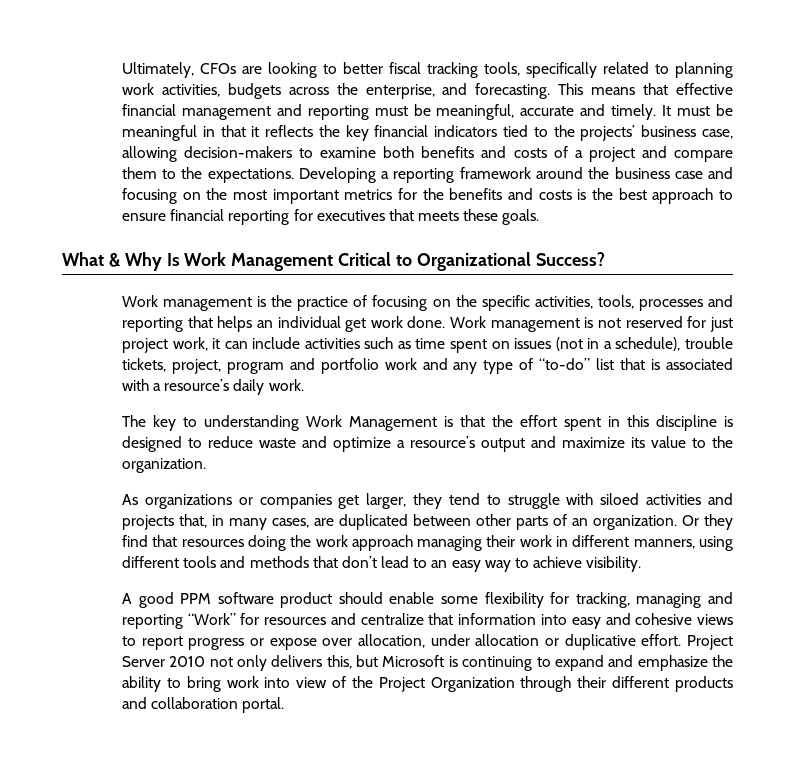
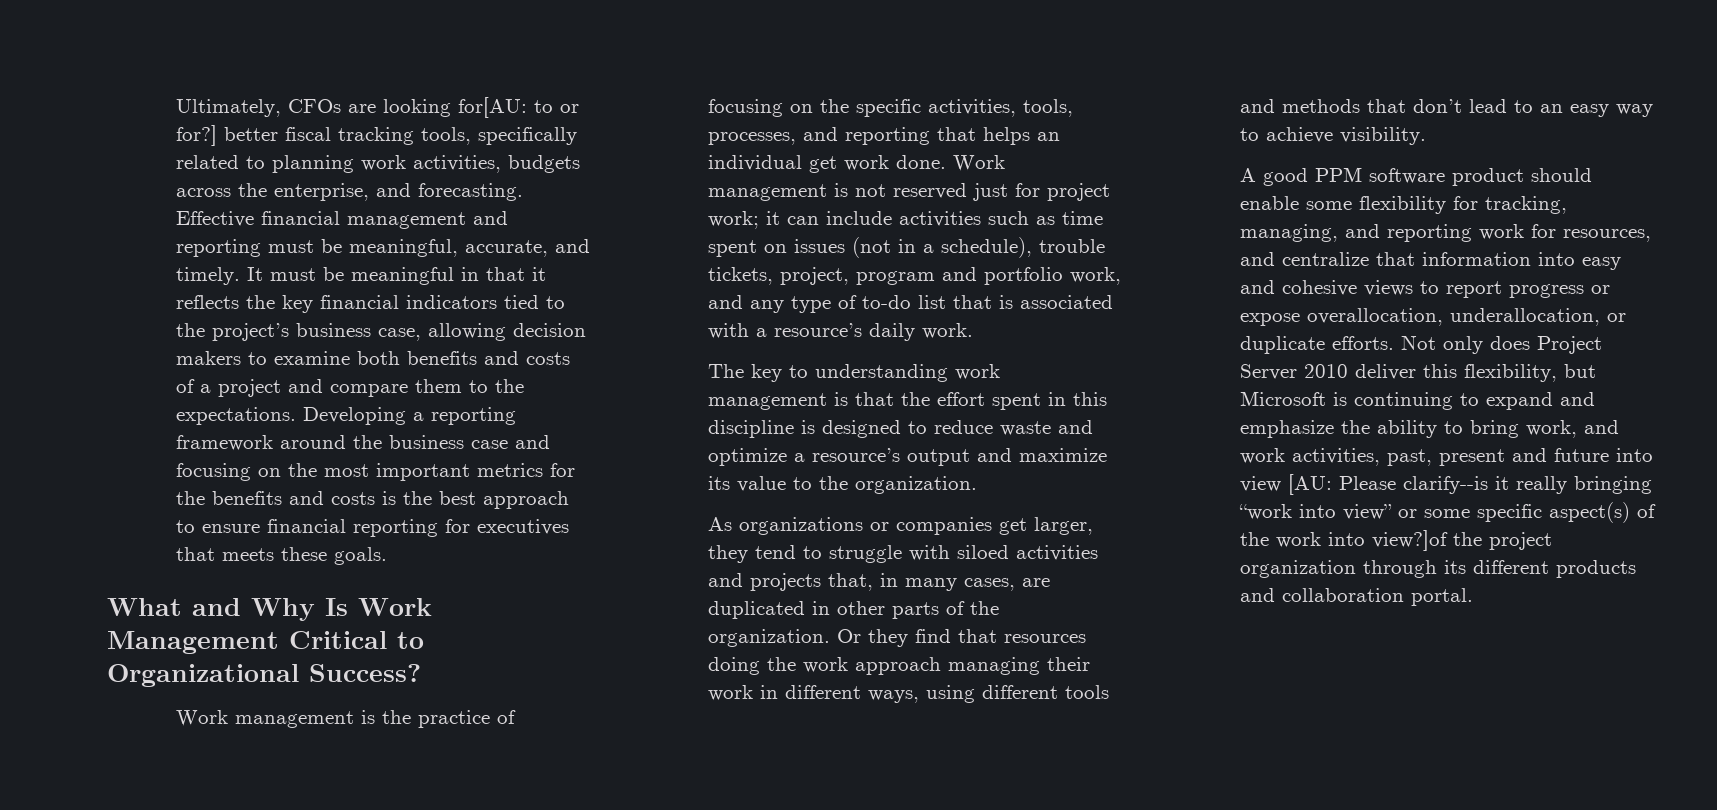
[322,64,337,74] to -> [457,97,579,118] [175,125,217,146] for[AU: to or for?]
[558,83,733,95] This means that effective -> [175,211,254,227] Effective
[520,106,575,116] accurate -> [464,240,548,257] accurate,
[580,125,636,141] projects’ -> [211,323,289,341] project’s
[184,146,293,158] decision-makers -> [512,323,586,337] [175,351,241,365] decision makers
[108,253,121,267] & -> [192,598,241,616] and
[638,299,703,311] processes -> [707,132,796,145] processes,
[687,316,733,332] [121,337,208,353] for just project work, -> [972,183,1110,201] [707,211,759,229] just for project work;
[384,358,417,370] work -> [1069,267,1121,285] work,
[539,358,591,370] “to-do” -> [861,295,911,309] to-do
[305,415,437,431] Work Management -> [954,364,1000,380] [707,393,827,410] work management
[412,514,471,526] between -> [811,601,830,615] in
[571,518,588,526] an -> [969,601,999,615] the
[633,539,695,549] manners, -> [867,690,919,703] ways,
[636,592,733,608] [121,613,327,629] managing and reporting “Work” for resources -> [1239,224,1651,242] managing, and reporting work for resources,
[322,634,733,650] [121,655,352,671] over allocation, under allocation or duplicative effort. Project Server 2010 not only delivers this, -> [1306,308,1626,326] [1239,335,1602,354] [1239,364,1557,382] overallocation, underallocation, or duplicate efforts. Not only does Project Server 2010 deliver this flexibility,
[226,676,607,692] work into view of the Project Organization through their -> [1525,420,1619,438] [1239,448,1653,466] [1239,474,1652,495] [1238,502,1656,523] [1239,530,1552,551] [1239,560,1466,578] work, and work activities, past, present and future into view [AU: Please clarify--is it really bringing “work into view” or some specific aspect(s) of the work into view?]of the project organization through its

